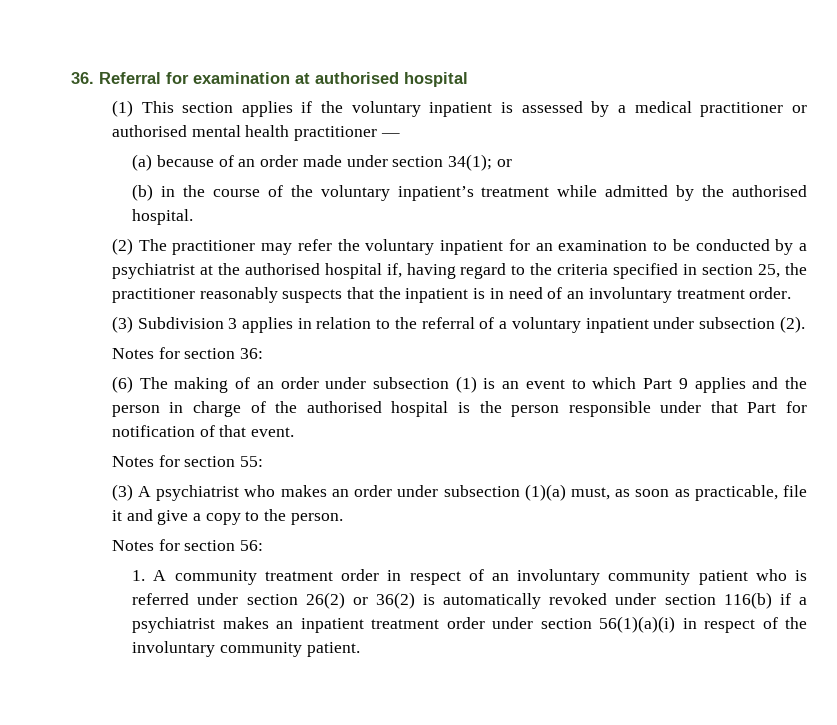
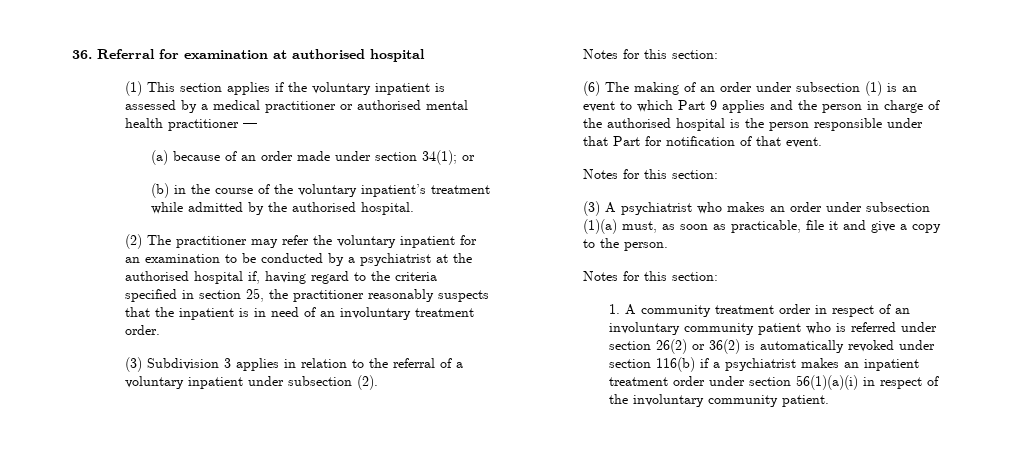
[184,348,264,359] section 36: -> [643,49,718,59] this section:
[184,456,264,467] section 55: -> [643,169,718,179] this section:
[184,540,264,551] section 56: -> [643,271,718,281] this section:

